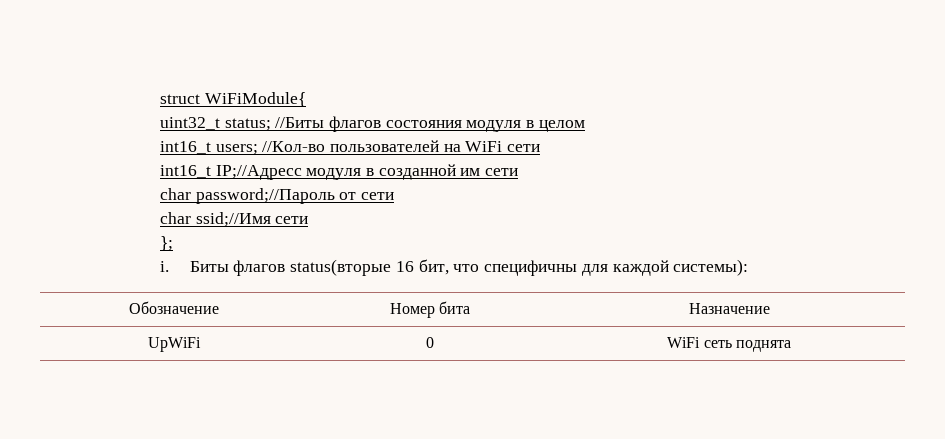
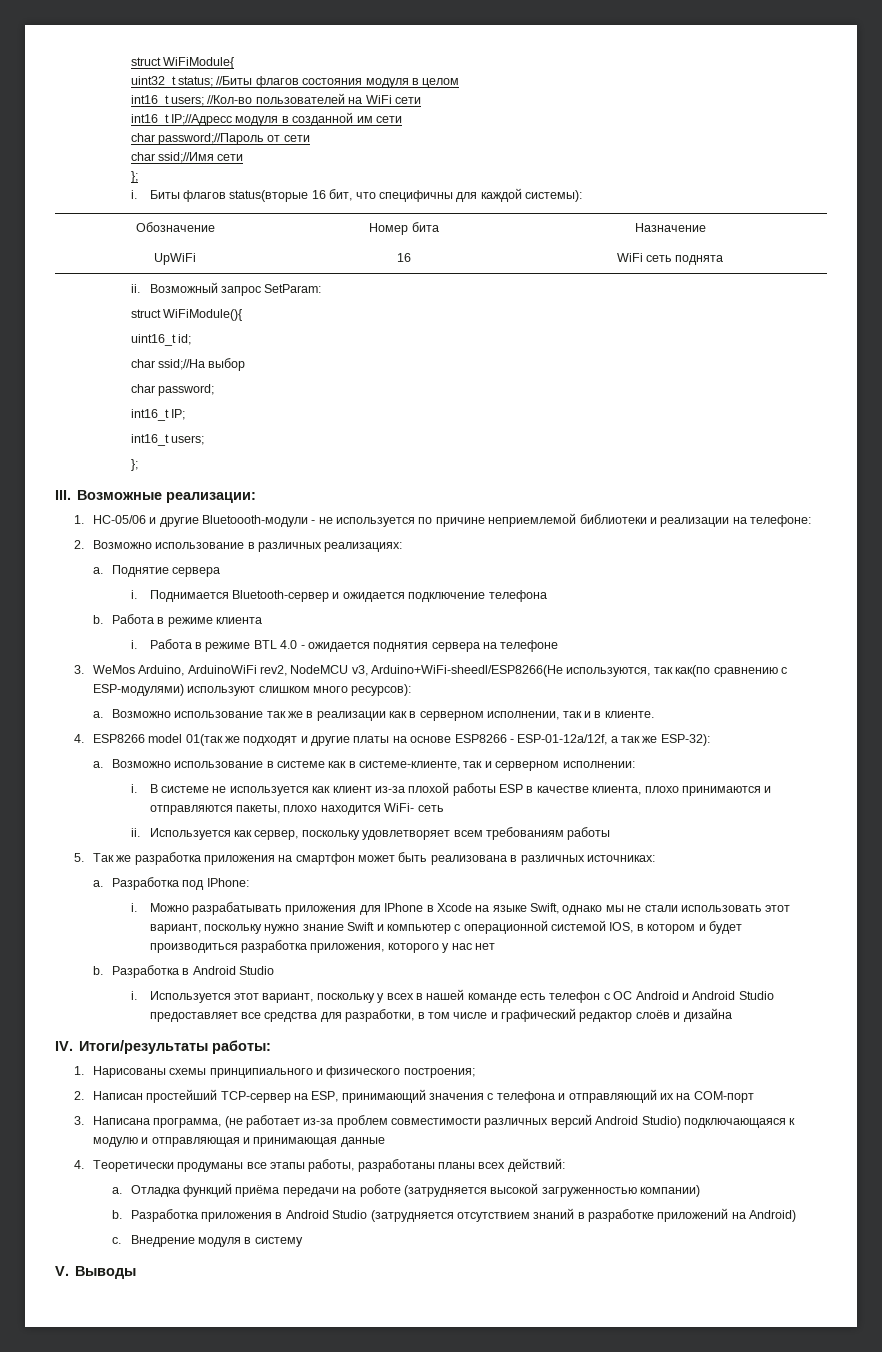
[426,337,434,348] 0 -> [397,253,411,262] 16
(791, 346) none -> [130,282,322,296] [130,309,243,321] [130,334,192,346] [130,358,246,371] [130,384,215,396] [130,409,186,421] [130,434,205,446] [130,459,138,471] [55,490,257,503] [73,513,812,527] [73,540,403,552] [92,565,221,577] [130,590,547,602] [92,614,262,627] [130,639,559,652] [73,665,787,677] [92,684,412,696] [92,709,654,721] [73,734,710,746] [92,759,635,771] [130,782,772,796] [149,803,444,815] [130,827,611,840] [73,852,655,865] [92,877,249,890] [130,902,791,915] [149,920,742,934] [149,940,495,953] [92,965,274,978] [130,989,774,1003] [149,1008,732,1022] [55,1040,272,1054] [73,1066,475,1078] [73,1089,754,1103] [73,1114,796,1128] [92,1137,385,1147] [73,1158,565,1172] [111,1183,701,1197] [111,1208,797,1222] [111,1235,303,1247] [55,1266,137,1279] // ii. Возможный запрос SetParam: // struct WiFiModule(){ // uint16_t id; // char ssid;//На выбор // char password; // int16_t IP; // int16_t users; // }; // III. Возможные реализации: // 1. HC-05/06 и другие Bluetoooth-модули - не используется по причине неприемлемой библиотеки и реализации на телефоне: // 2. Возможно использование в различных реализациях: // a. Поднятие сервера // i. Поднимается Bluetooth-сервер и ожидается подключение телефона // b. Работа в режиме клиента // i. Работа в режиме BTL 4.0 - ожидается поднятия сервера на телефоне // 3. WeMos Arduino, ArduinoWiFi rev2, NodeMCU v3, Arduino+WiFi-sheedl/ESP8266(Не используются, так как(по сравнению с ESP-модулями) используют слишком много ресурсов): // a. Возможно использование так же в реализации как в серверном исполнении, так и в клиенте. // 4. ESP8266 model 01(так же подходят и другие платы на основе ESP8266 - ESP-01-12a/12f, а так же ESP-32): // a. Возможно использование в системе как в системе-клиенте, так и серверном исполнении: // i. В системе не используется как клиент из-за плохой работы ESP в качестве клиента, плохо принимаются и отправляются пакеты, плохо находится WiFi- сеть // ii. Используется как сервер, поскольку удовлетворяет всем требованиям работы // 5. Так же разработка приложения на смартфон может быть реализована в различных источниках: // a. Разработка под IPhone: // i. Можно разрабатывать приложения для IPhone в Xcode на языке Swift, однако мы не стали использовать этот вариант, поскольку нужно знание Swift и компьютер с операционной системой IOS, в котором и будет производиться разработка приложения, которого у нас нет // b. Разработка в Android Studio // i. Используется этот вариант, поскольку у всех в нашей команде есть телефон с ОС Android и Android Studio предоставляет все средства для разработки, в том числе и графический редактор слоёв и дизайна // IV. Итоги/результаты работы: // 1. Нарисованы схемы принципиального и физического построения; // 2. Написан простейший TCP-сервер на ESP, принимающий значения с телефона и отправляющий их на COM-порт // 3. Написана программа, (не работает из-за проблем совместимости различных версий Android Studio) подключающаяся к модулю и отправляющая и принимающая данные // 4. Теоретически продуманы все этапы работы, разработаны планы всех действий: // a. Отладка функций приёма передачи на роботе (затрудняется высокой загруженностью компании) // b. Разработка приложения в Android Studio (затрудняется отсутствием знаний в разработке приложений на Android) // c. Внедрение модуля в систему // V. Выводы

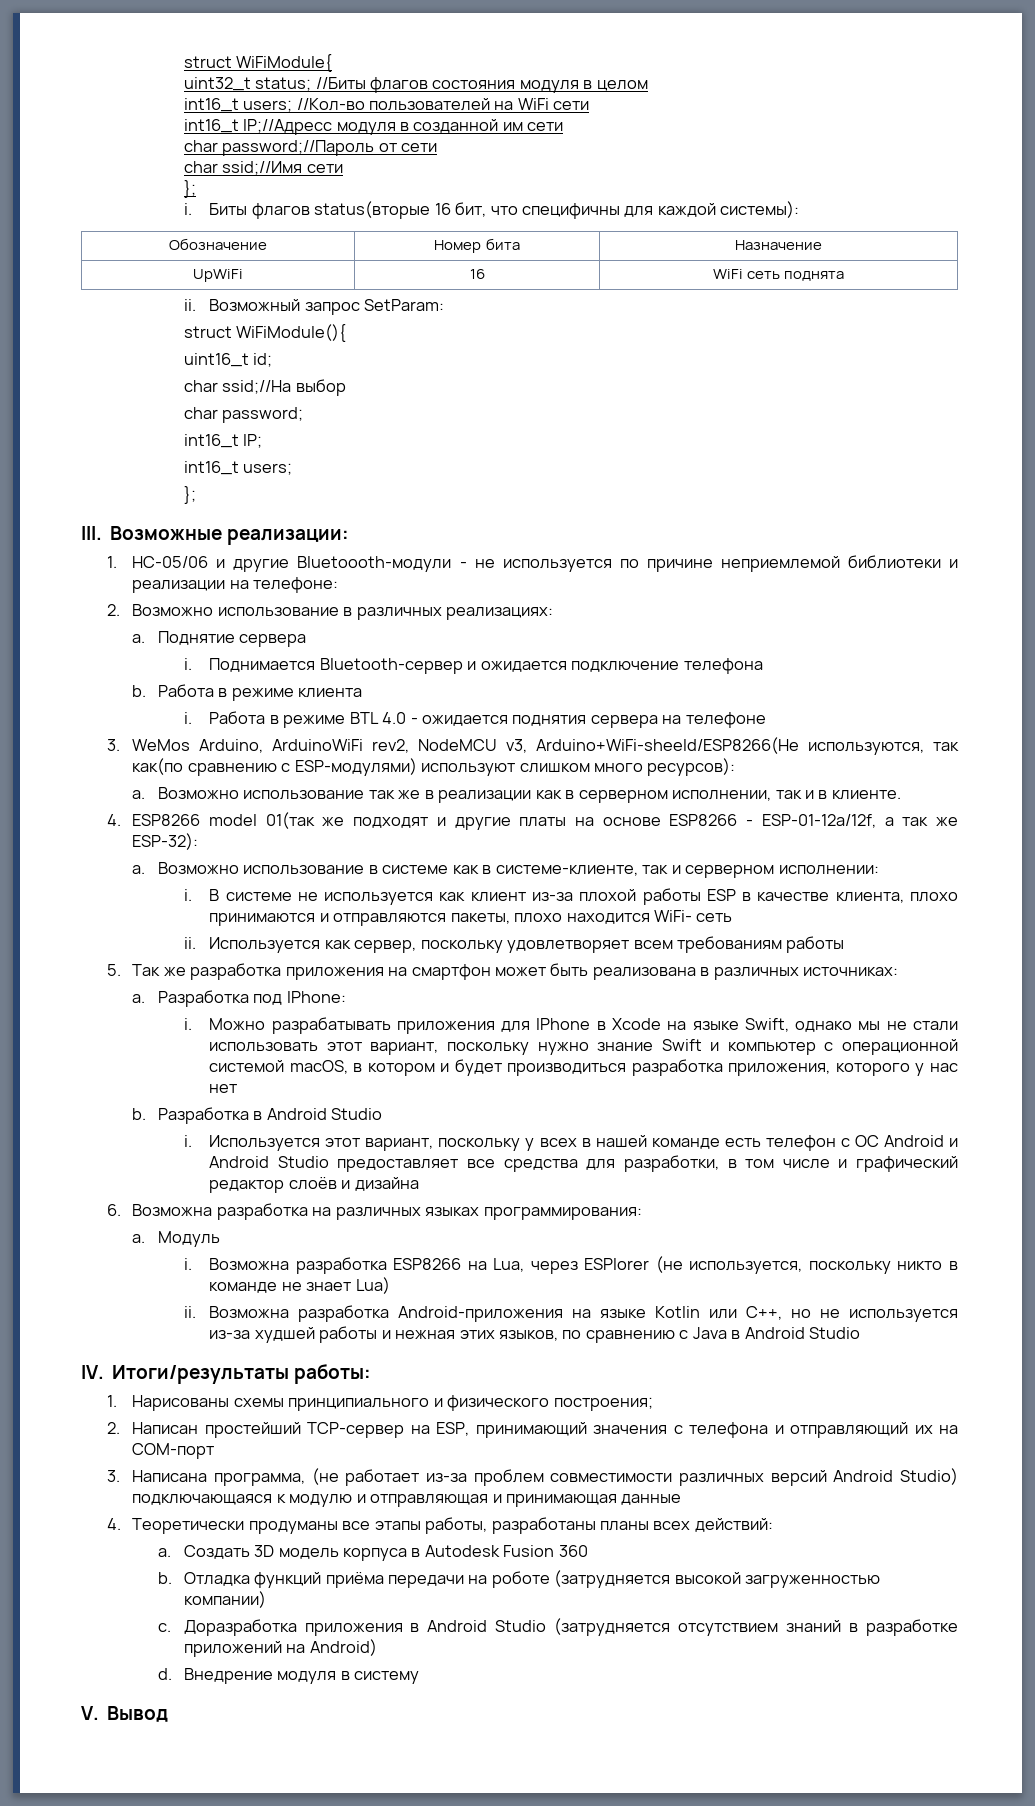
[371,665,564,677] Arduino+WiFi-sheedl/ESP8266(Не -> [536,737,800,754] Arduino+WiFi-sheeld/ESP8266(Не
[609,922,634,933] IOS, -> [289,1060,348,1074] macOS,
(732, 1015) none -> [106,1203,642,1220] [132,1231,220,1247] [183,1256,958,1274] [209,1277,390,1294] [183,1305,959,1322] [209,1326,861,1343] // 6. Возможна разработка на различных языках программирования: // a. Модуль // i. Возможна разработка ESP8266 на Lua, через ESPlorer (не используется, поскольку никто в команде не знает Lua) // ii. Возможна разработка Android-приложения на языке Kotlin или C++, но не используется из-за худшей работы и нежная этих языков, по сравнению с Java в Android Studio
(122, 1190) none -> [183,1545,588,1561] [157,1572,172,1584] Создать 3D модель корпуса в Autodesk Fusion 360 // b.
[111,1209,198,1222] b. Разработка -> [157,1619,297,1636] c. Доразработка
[111,1237,121,1244] c. -> [157,1668,172,1680] d.
[75,1266,137,1279] Выводы -> [107,1706,169,1722] Вывод

